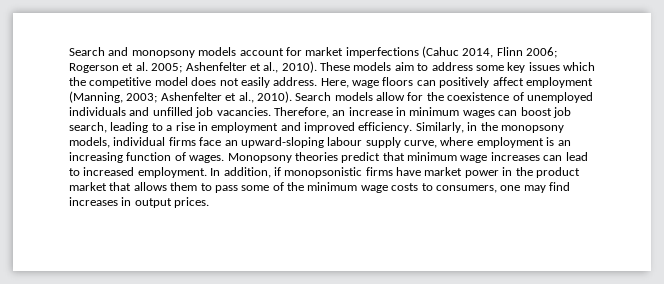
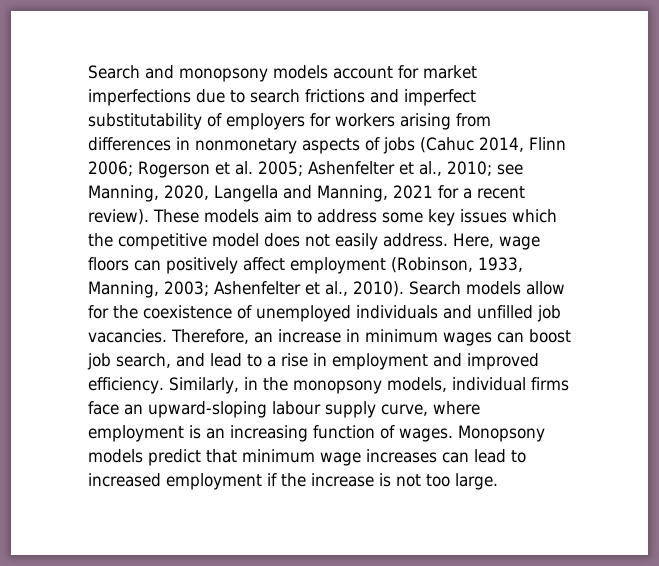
(419, 52) none -> [196,89,476,106] [88,113,491,130] [88,137,415,154] due to search frictions and imperfect substitutability of employers for workers arising from differences in nonmonetary aspects of jobs
[281,61,317,73] 2010). -> [447,161,523,176] [88,185,525,202] [88,209,149,225] 2010; see Manning, 2020, Langella and Manning, 2021 for a recent review).
[69,91,123,103] (Manning, -> [391,257,523,273] [88,281,159,298] (Robinson, 1933, Manning,
[110,122,149,133] leading -> [176,353,242,367] and lead
[294,152,338,161] theories -> [88,449,143,463] models
[137,167,580,178] [69,182,570,193] [69,197,210,208] employment. In addition, if monopsonistic firms have market power in the product market that allows them to pass some of the minimum wage costs to consumers, one may find increases in output prices. -> [166,473,498,490] employment if the increase is not too large.

